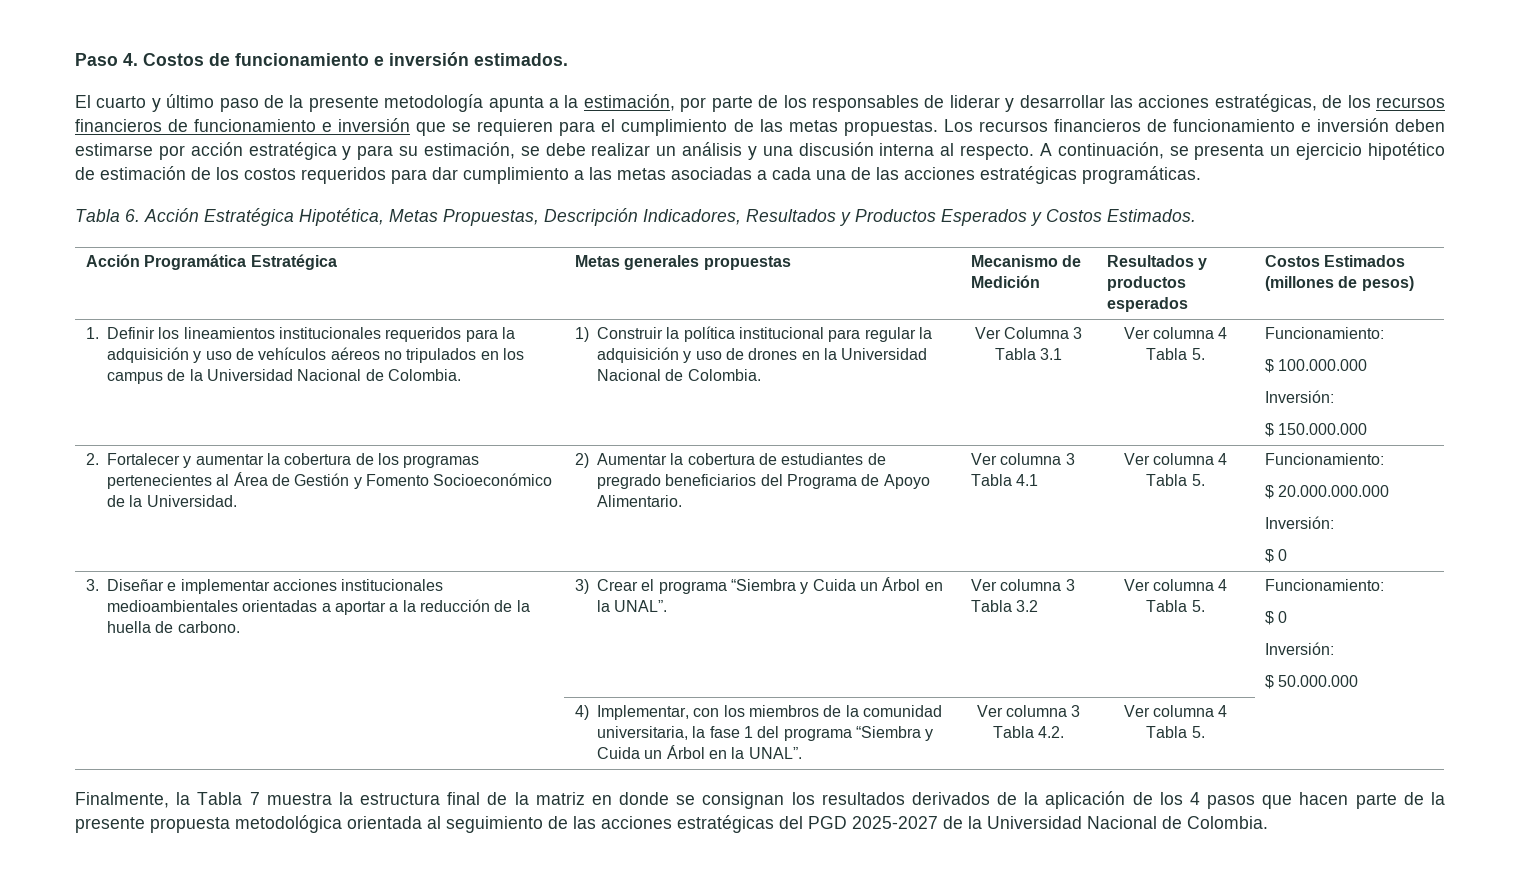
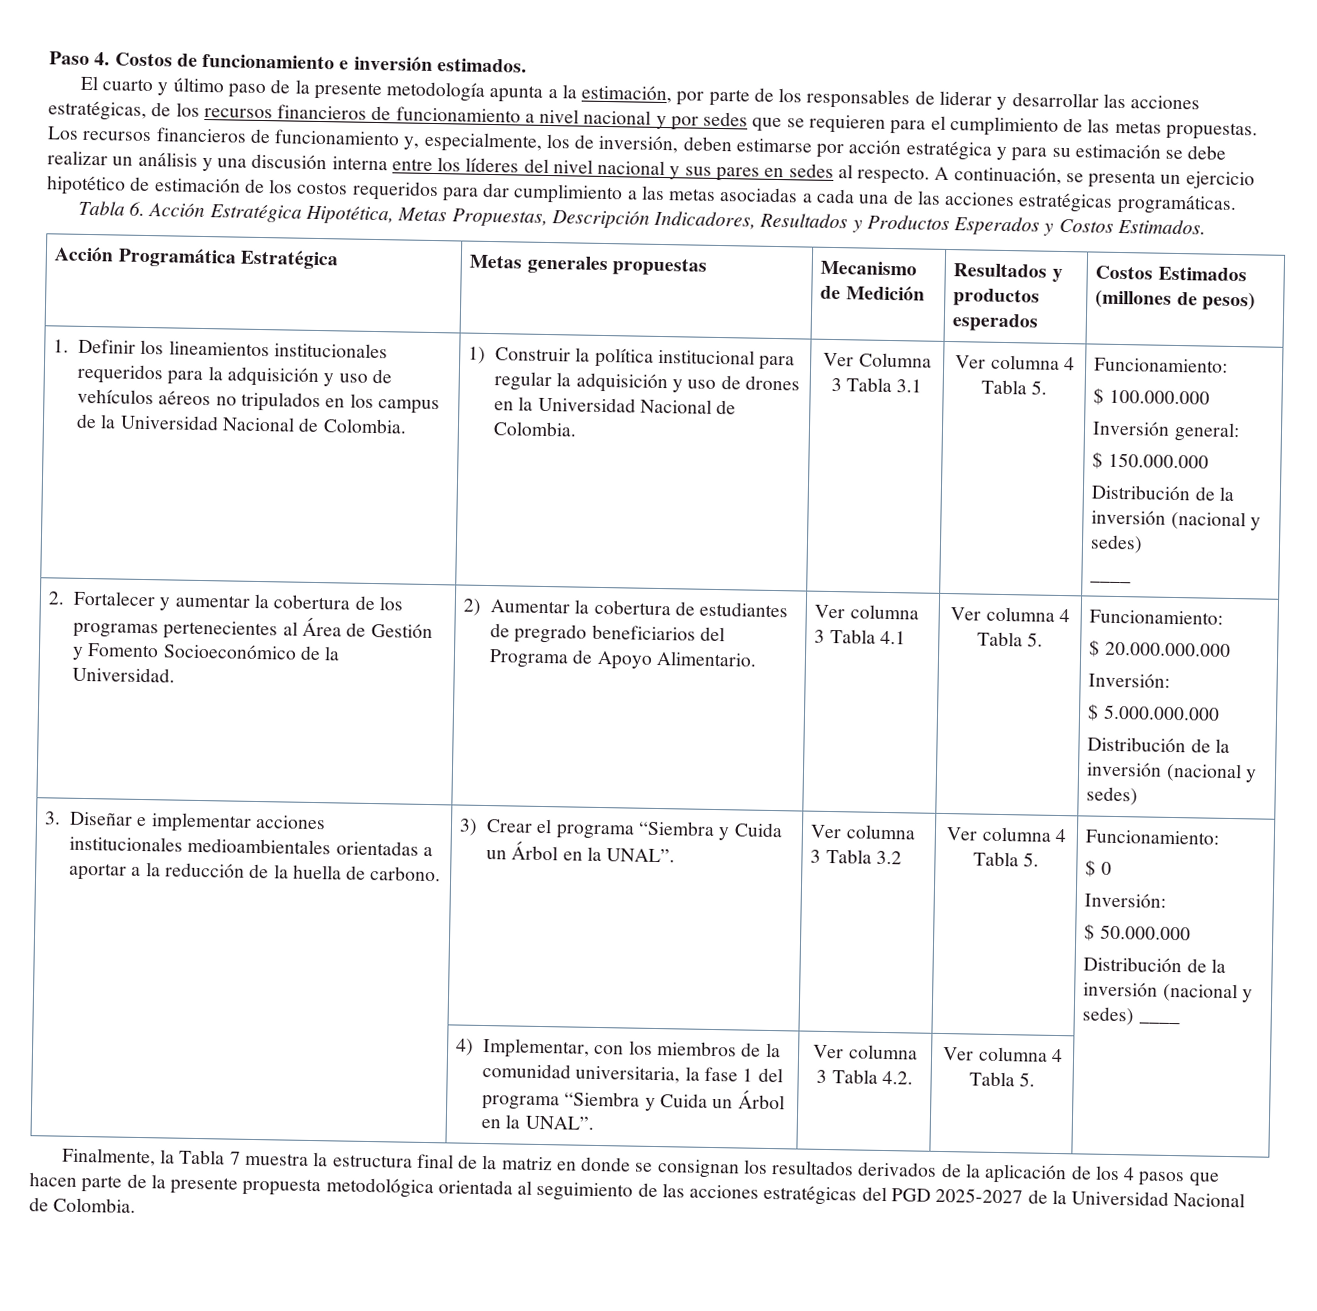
[322,118,411,132] e inversión -> [524,108,749,131] a nivel nacional y por sedes
[1300,118,1389,132] e inversión -> [403,131,680,154] y, especialmente, los de inversión,
[423,142,515,159] estimación, -> [1074,143,1161,159] estimación
(935, 149) none -> [391,157,834,182] entre los líderes del nivel nacional y sus pares en sedes
[1265,390,1335,403] Inversión: -> [1092,420,1240,443] Inversión general:
(1368, 429) none -> [1091,484,1236,502] [1091,509,1262,531] [1090,534,1144,554] [1090,580,1132,584] // Distribución de la inversión (nacional y sedes) // ____
[1278,549,1288,561] 0 -> [1102,704,1220,721] [1087,736,1231,753] [1086,761,1258,783] [1086,786,1139,806] 5.000.000.000 // Distribución de la inversión (nacional y sedes)
(1359, 681) none -> [1083,956,1227,973] [1083,981,1254,1003] [1082,1006,1180,1026] // Distribución de la inversión (nacional y sedes) ____

